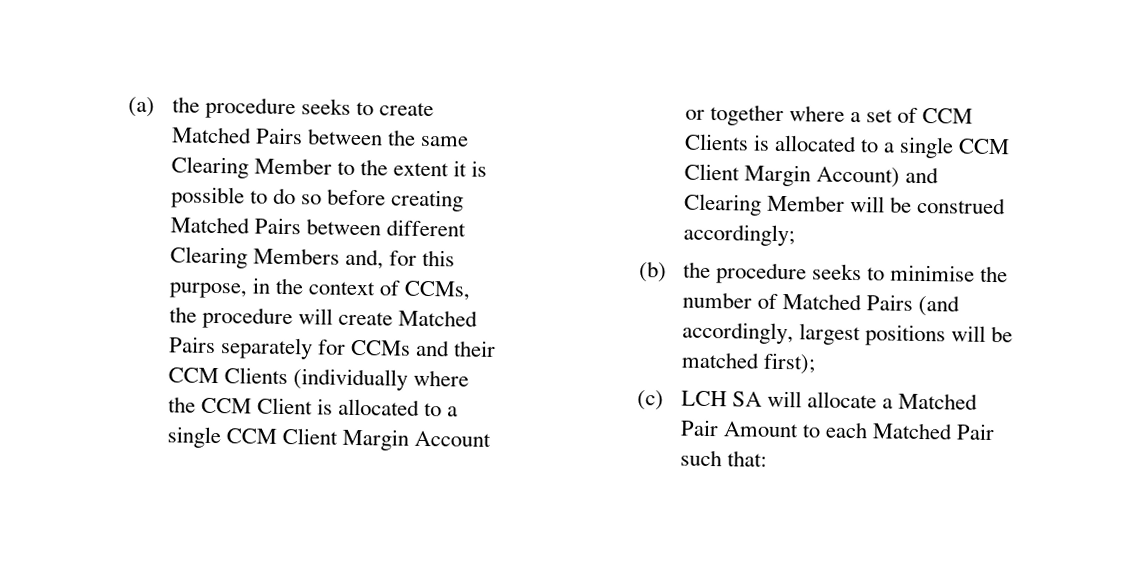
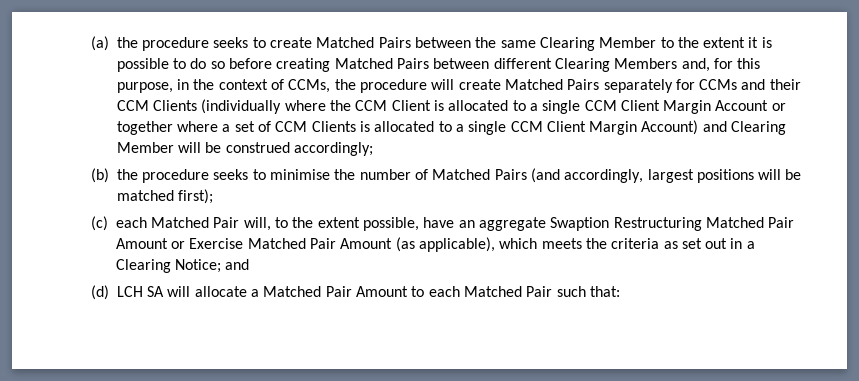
(664, 400) none -> [115,217,795,231] [115,237,755,252] [115,259,250,273] [90,285,109,300] each Matched Pair will, to the extent possible, have an aggregate Swaption Restructuring Matched Pair Amount or Exercise Matched Pair Amount (as applicable), which meets the criteria as set out in a Clearing Notice; and // (d)

